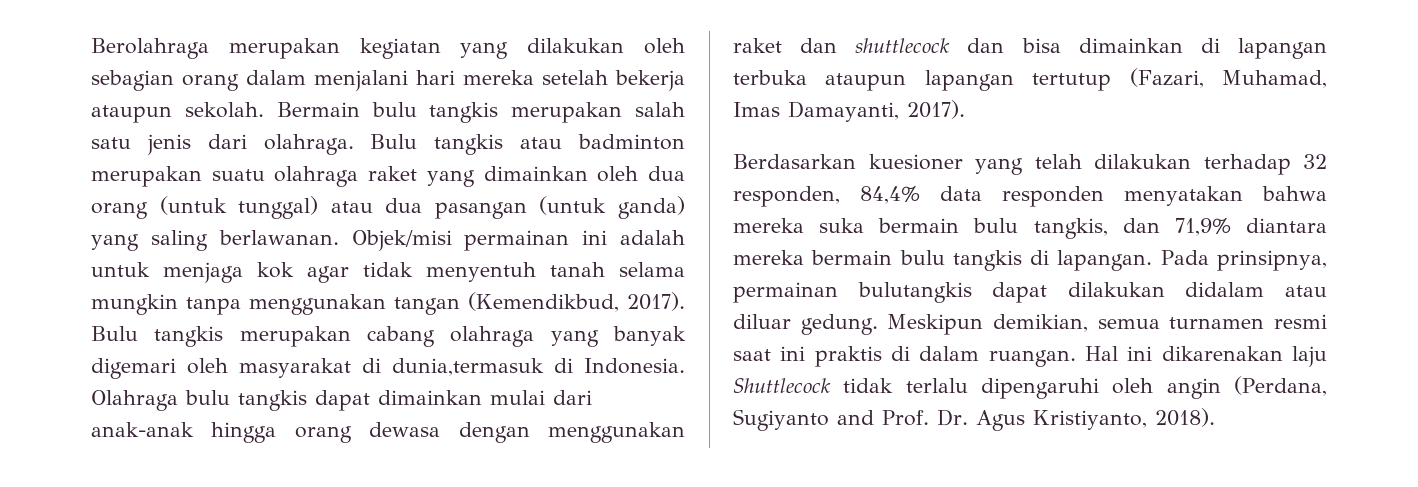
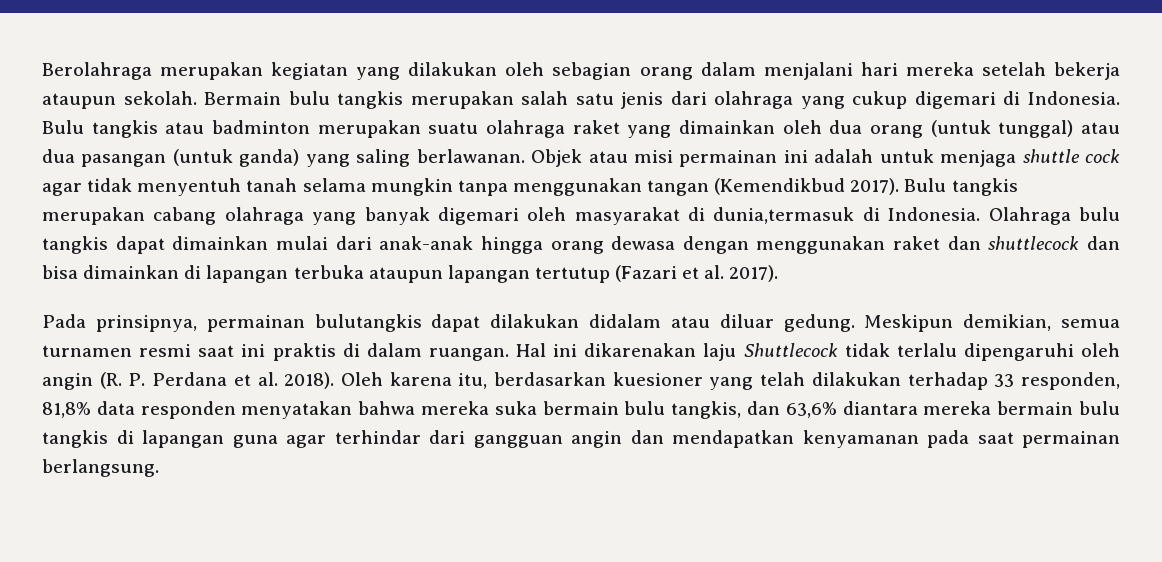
[263,134,354,155] olahraga. -> [714,91,1120,109] olahraga yang cukup digemari di Indonesia.
[351,230,452,251] Objek/misi -> [531,149,673,167] Objek atau misi
[257,262,294,278] kok -> [1022,149,1120,163] shuttle cock
[468,292,619,312] (Kemendikbud, -> [714,178,846,195] (Kemendikbud
[1129,68,1327,88] [733,100,965,122] [733,154,1327,175] [733,186,1327,207] [733,218,1327,239] [733,250,1153,271] (Fazari, Muhamad, Imas Damayanti, 2017). // Berdasarkan kuesioner yang telah dilakukan terhadap 32 responden, 84,4% data responden menyatakan bahwa mereka suka bermain bulu tangkis, dan 71,9% diantara mereka bermain bulu tangkis di lapangan. -> [615,265,779,282] (Fazari et al. 2017). //
[1234,376,1328,396] [733,408,1215,431] (Perdana, Sugiyanto and Prof. Dr. Agus Kristiyanto, 2018). -> [99,372,1121,390] [42,401,1120,419] [42,430,1120,448] [42,459,159,477] (R. P. Perdana et al. 2018). Oleh karena itu, berdasarkan kuesioner yang telah dilakukan terhadap 33 responden, 81,8% data responden menyatakan bahwa mereka suka bermain bulu tangkis, dan 63,6% diantara mereka bermain bulu tangkis di lapangan guna agar terhindar dari gangguan angin dan mendapatkan kenyamanan pada saat permainan berlangsung.

